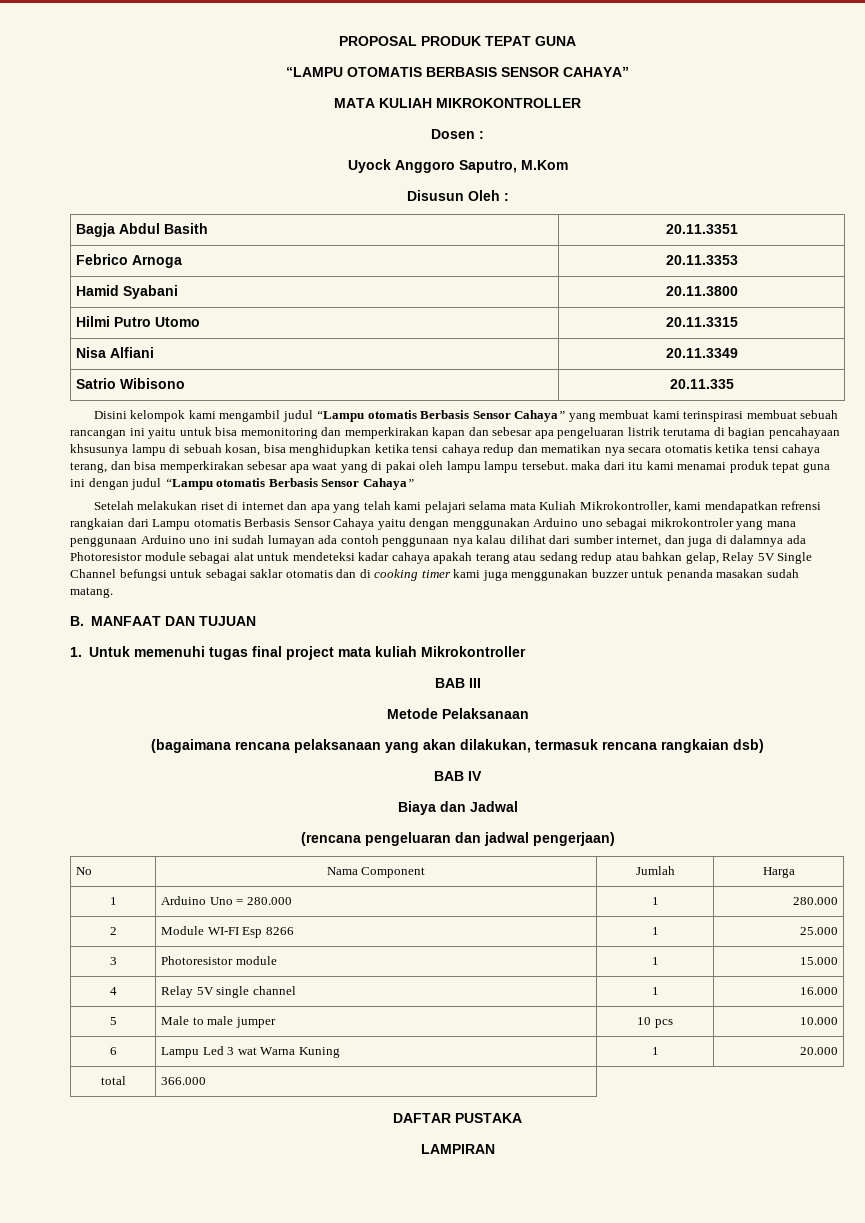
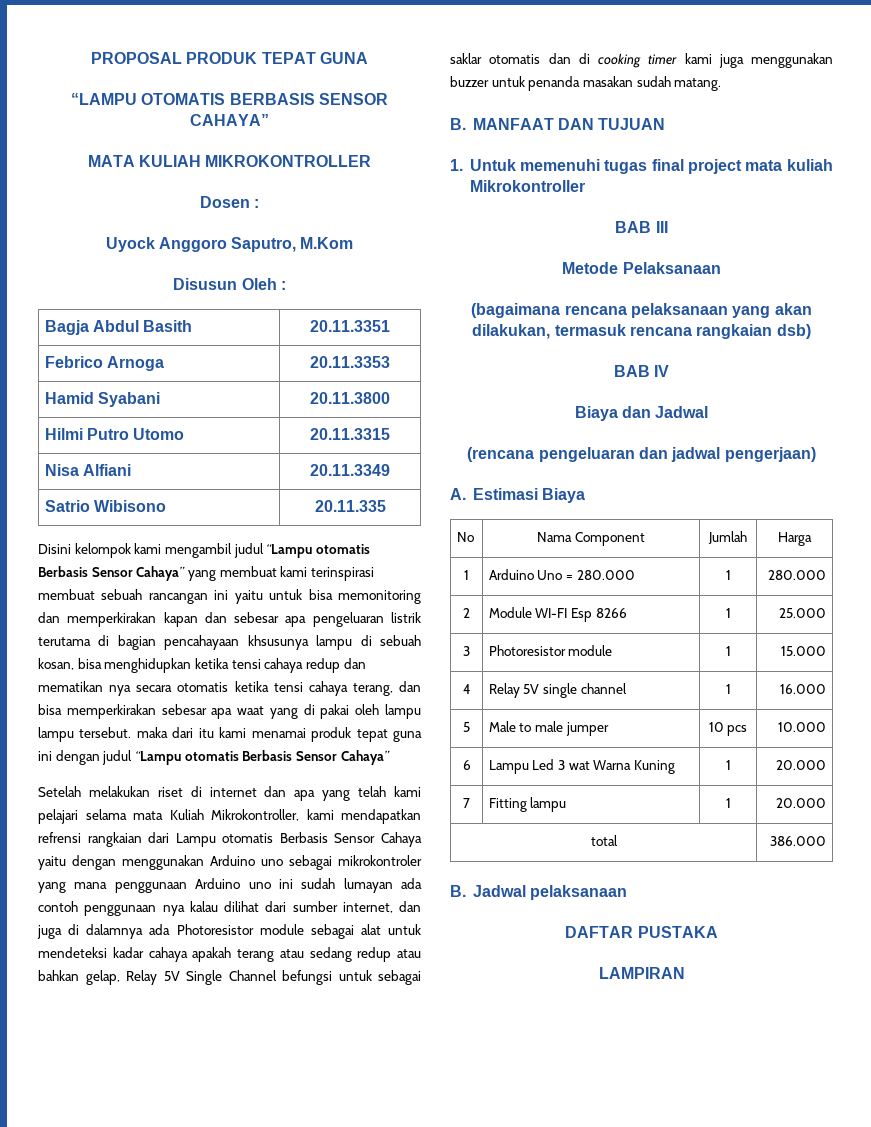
(615, 839) none -> [450,488,586,503] // A. Estimasi Biaya
[100,1076,126,1085] [161,1077,207,1085] total | 366.000 -> [463,798,470,808] [488,797,567,812] [725,798,731,808] [776,798,827,808] [590,835,618,846] [770,836,827,846] [450,885,628,900] 7 | Fitting lampu | 1 | 20.000 // total | 386.000 // B. Jadwal pelaksanaan

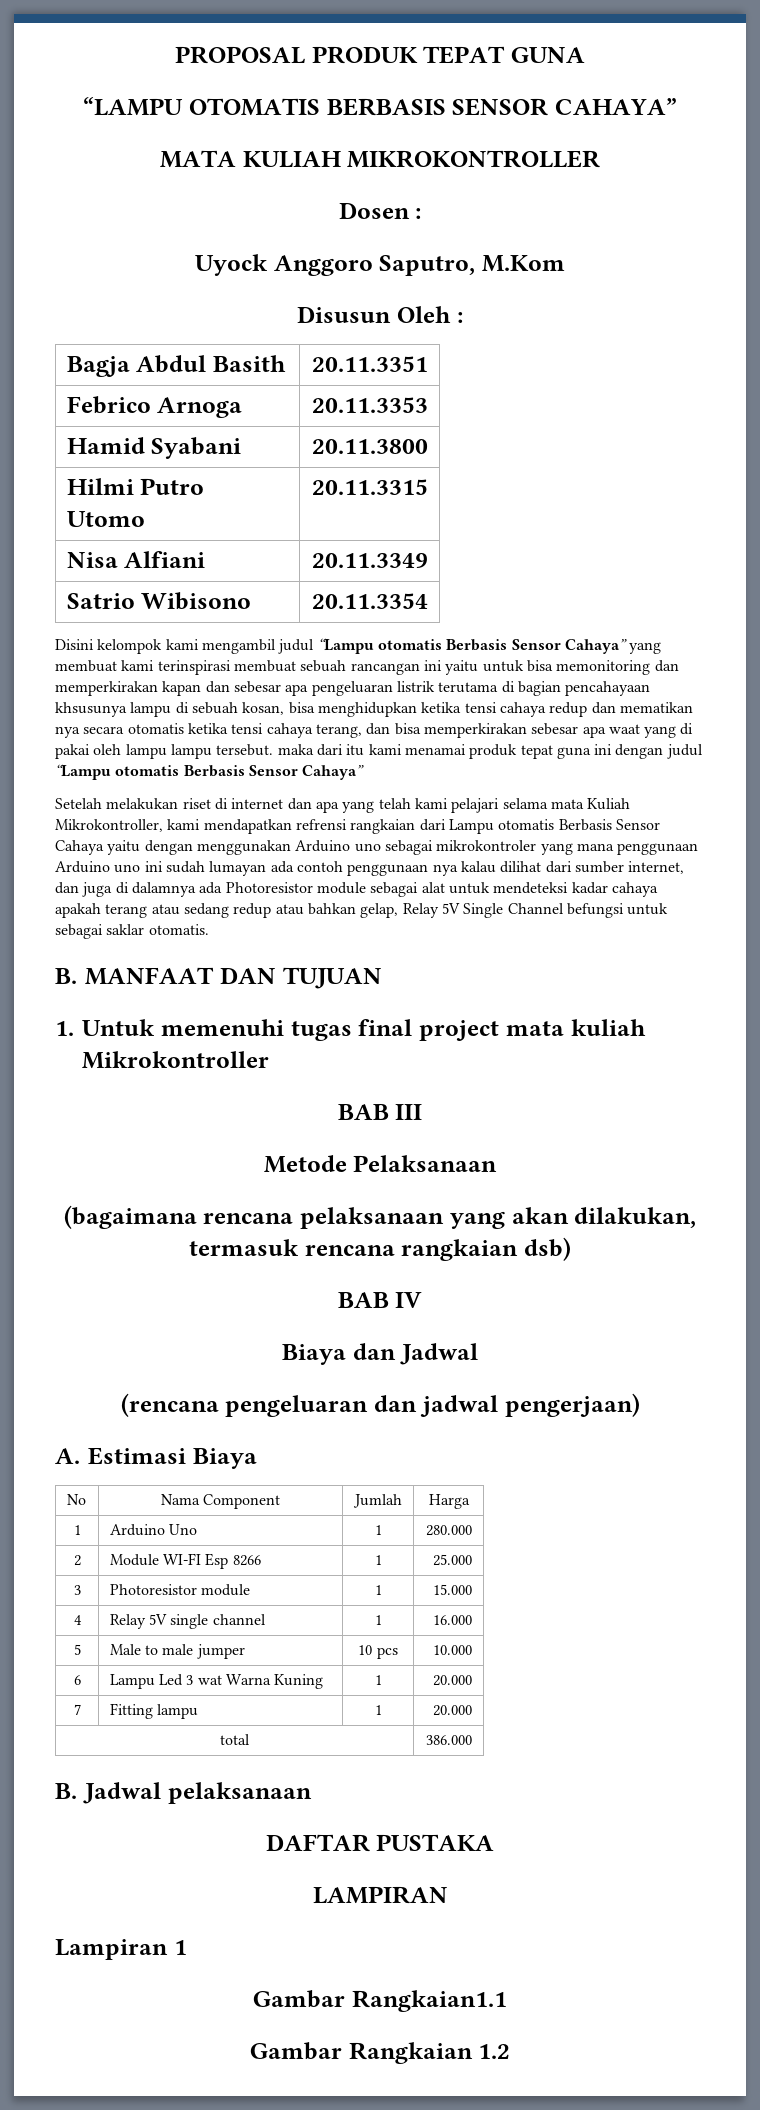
[314,500,386,512] 20.11.335 -> [311,593,428,609] 20.11.3354
[489,53,833,68] [450,76,722,91] otomatis dan di cooking timer kami juga menggunakan buzzer untuk penanda masakan sudah matang. -> [148,924,209,935] otomatis.
[565,570,635,580] = 280.000 -> (197, 1529) none
(685, 973) none -> [55,1939,187,1960] [253,1990,507,2012] [249,2042,511,2064] // Lampiran 1 // Gambar Rangkaian1.1 // Gambar Rangkaian 1.2

